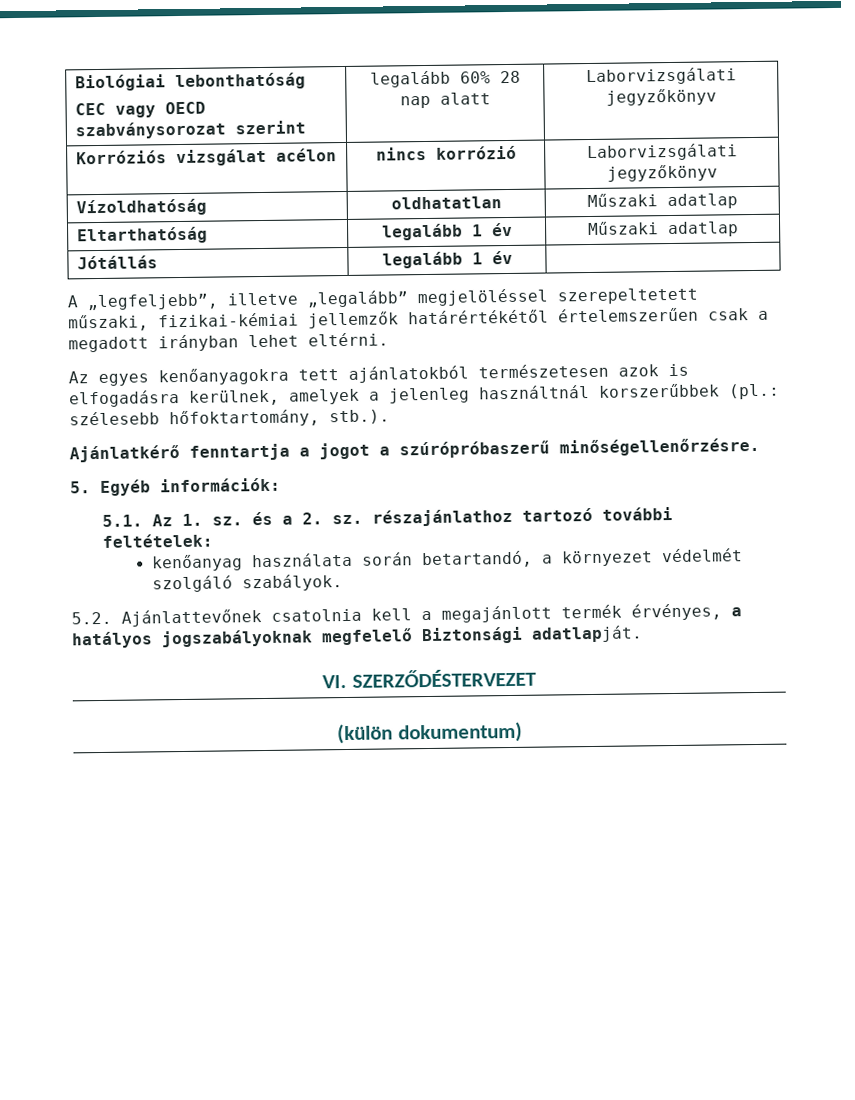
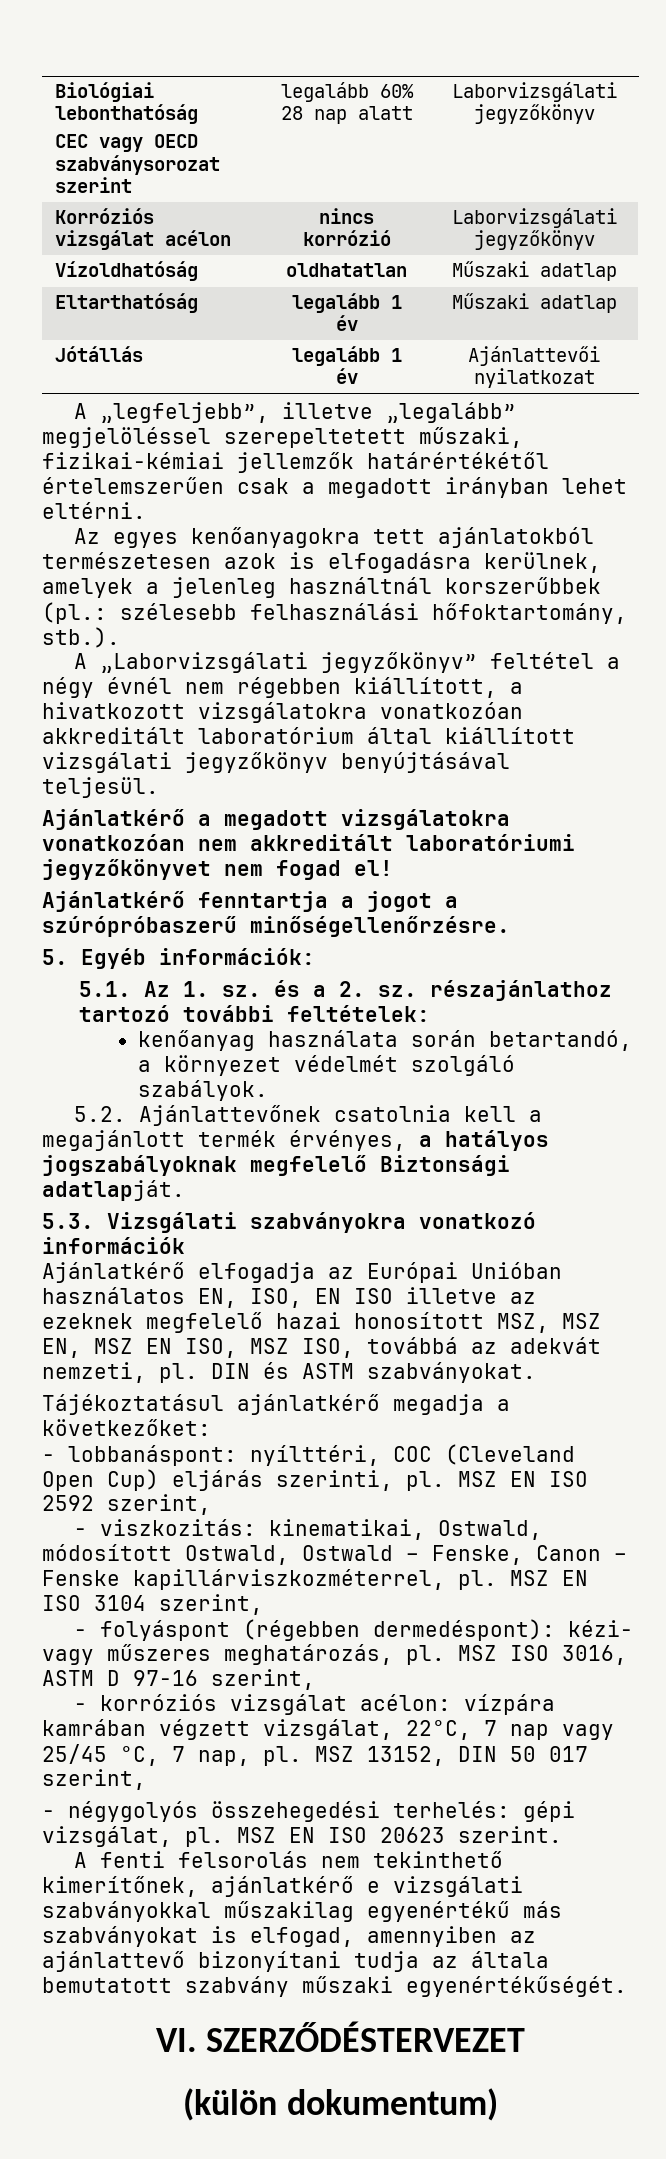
(513, 257) none -> [468,346,600,366] [473,368,595,388] Ajánlattevői nyilatkozat
(160, 418) none -> [250,603,419,620] felhasználási
(390, 417) none -> [74,652,621,673] [42,677,523,698] [42,702,523,723] [42,727,575,744] [42,752,510,773] [42,777,159,798] [42,809,510,830] [42,834,575,851] [42,859,393,880] // A „Laborvizsgálati jegyzőkönyv” feltétel a négy évnél nem régebben kiállított, a hivatkozott vizsgálatokra vonatkozóan akkreditált laboratórium által kiállított vizsgálati jegyzőkönyv benyújtásával teljesül. // Ajánlatkérő a megadott vizsgálatokra vonatkozóan nem akkreditált laboratóriumi jegyzőkönyvet nem fogad el!
(643, 634) none -> [42,1212,536,1233] [42,1237,185,1254] [42,1262,562,1283] [42,1287,536,1308] [42,1312,601,1333] [42,1337,601,1358] [42,1362,536,1383] [42,1394,510,1415] [42,1419,211,1436] [42,1444,575,1466] [42,1469,588,1491] [42,1494,211,1515] [74,1519,543,1540] [42,1544,627,1565] [42,1569,588,1590] [42,1594,263,1615] [74,1619,634,1641] [42,1644,627,1665] [42,1669,315,1690] [74,1694,556,1715] [42,1719,614,1740] [42,1744,588,1766] [42,1769,146,1790] [42,1801,575,1822] [42,1826,562,1847] [74,1851,504,1868] [42,1876,523,1897] [42,1901,562,1922] [42,1926,536,1947] [42,1951,549,1972] [42,1976,627,1997] // 5.3. Vizsgálati szabványokra vonatkozó információk // Ajánlatkérő elfogadja az Európai Unióban használatos EN, ISO, EN ISO illetve az ezeknek megfelelő hazai honosított MSZ, MSZ EN, MSZ EN ISO, MSZ ISO, továbbá az adekvát nemzeti, pl. DIN és ASTM szabványokat. // Tájékoztatásul ajánlatkérő megadja a következőket: // - lobbanáspont: nyílttéri, COC (Cleveland Open Cup) eljárás szerinti, pl. MSZ EN ISO 2592 szerint, // - viszkozitás: kinematikai, Ostwald, módosított Ostwald, Ostwald – Fenske, Canon – Fenske kapillárviszkozméterrel, pl. MSZ EN ISO 3104 szerint, // - folyáspont (régebben dermedéspont): kézi- vagy műszeres meghatározás, pl. MSZ ISO 3016, ASTM D 97-16 szerint, // - korróziós vizsgálat acélon: vízpára kamrában végzett vizsgálat, 22°C, 7 nap vagy 25/45 °C, 7 nap, pl. MSZ 13152, DIN 50 017 szerint, // - négygolyós összehegedési terhelés: gépi vizsgálat, pl. MSZ EN ISO 20623 szerint. // A fenti felsorolás nem tekinthető kimerítőnek, ajánlatkérő e vizsgálati szabványokkal műszakilag egyenértékű más szabványokat is elfogad, amennyiben az ajánlattevő bizonyítani tudja az általa bemutatott szabvány műszaki egyenértékűségét.

